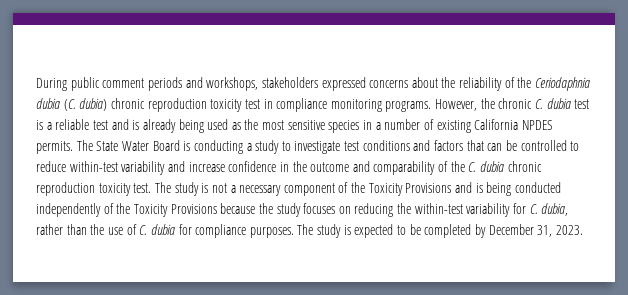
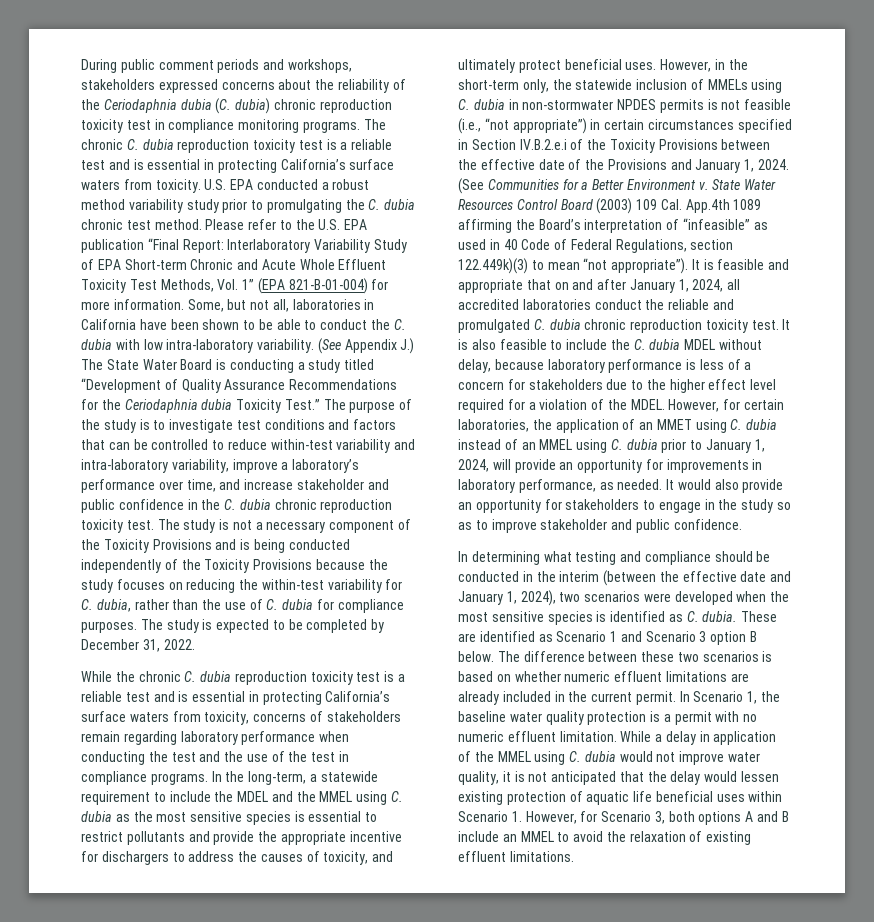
[435,98,590,111] [36,119,553,133] [36,141,73,154] However, the chronic C. dubia test is a reliable test and is already being used as the most sensitive species in a number of existing California NPDES permits. -> [363,119,386,130] [81,139,393,153] [81,159,395,173] [81,179,370,193] [81,199,416,213] [81,219,368,230] [81,238,407,253] [81,259,387,270] [81,278,389,294] [81,299,375,312] [81,319,406,330] [81,338,415,354] The chronic C. dubia reproduction toxicity test is a reliable test and is essential in protecting California’s surface waters from toxicity. U.S. EPA conducted a robust method variability study prior to promulgating the C. dubia chronic test method. Please refer to the U.S. EPA publication “Final Report: Interlaboratory Variability Study of EPA Short-term Chronic and Acute Whole Effluent Toxicity Test Methods, Vol. 1” (EPA 821-B-01-004) for more information. Some, but not all, laboratories in California have been shown to be able to conduct the C. dubia with low intra-laboratory variability. (See Appendix J.)
(280, 147) none -> [344,359,375,370] [81,378,398,393] [81,399,413,413] [81,419,150,433] titled “Development of Quality Assurance Recommendations for the Ceriodaphnia dubia Toxicity Test.” The purpose of the study is
[188,161,449,175] increase confidence in the outcome and comparability of -> [81,459,360,473] [81,479,389,493] [81,499,198,513] intra-laboratory variability, improve a laboratory’s performance over time, and increase stakeholder and public confidence in
[555,225,583,235] 2023. -> [163,639,195,650] [81,671,406,685] [81,691,391,705] [81,711,401,725] [81,731,350,745] [81,751,350,765] [81,771,378,785] [81,791,404,805] [81,811,378,825] [81,831,402,845] [81,851,394,865] [458,59,748,73] [458,79,783,93] [458,99,792,113] [458,118,792,134] [458,139,771,153] [458,159,790,173] [458,178,777,194] [458,198,762,214] [458,218,768,233] [458,239,734,253] [458,258,790,274] [458,279,741,293] [458,299,734,310] [458,319,791,333] [458,339,763,350] [458,359,752,373] [458,379,777,393] [458,399,785,413] [458,419,778,433] [458,439,765,453] [458,459,763,473] [458,479,784,493] [458,499,792,513] [458,519,742,533] [458,551,771,565] [458,570,792,586] [458,590,790,606] [458,611,778,625] [458,631,758,645] [458,651,773,662] [458,671,749,682] [458,691,781,705] [458,711,758,725] [458,731,777,745] [458,751,761,765] [458,771,780,785] [458,791,783,805] [458,811,789,825] [458,831,752,845] [458,851,574,862] 2022. // While the chronic C. dubia reproduction toxicity test is a reliable test and is essential in protecting California’s surface waters from toxicity, concerns of stakeholders remain regarding laboratory performance when conducting the test and the use of the test in compliance programs. In the long-term, a statewide requirement to include the MDEL and the MMEL using C. dubia as the most sensitive species is essential to restrict pollutants and provide the appropriate incentive for dischargers to address the causes of toxicity, and ultimately protect beneficial uses. However, in the short-term only, the statewide inclusion of MMELs using C. dubia in non-stormwater NPDES permits is not feasible (i.e., “not appropriate”) in certain circumstances specified in Section IV.B.2.e.i of the Toxicity Provisions between the effective date of the Provisions and January 1, 2024. (See Communities for a Better Environment v. State Water Resources Control Board (2003) 109 Cal. App.4th 1089 affirming the Board’s interpretation of “infeasible” as used in 40 Code of Federal Regulations, section 122.449k)(3) to mean “not appropriate”). It is feasible and appropriate that on and after January 1, 2024, all accredited laboratories conduct the reliable and promulgated C. dubia chronic reproduction toxicity test. It is also feasible to include the C. dubia MDEL without delay, because laboratory performance is less of a concern for stakeholders due to the higher effect level required for a violation of the MDEL. However, for certain laboratories, the application of an MMET using C. dubia instead of an MMEL using C. dubia prior to January 1, 2024, will provide an opportunity for improvements in laboratory performance, as needed. It would also provide an opportunity for stakeholders to engage in the study so as to improve stakeholder and public confidence. // In determining what testing and compliance should be conducted in the interim (between the effective date and January 1, 2024), two scenarios were developed when the most sensitive species is identified as C. dubia. These are identified as Scenario 1 and Scenario 3 option B below. The difference between these two scenarios is based on whether numeric effluent limitations are already included in the current permit. In Scenario 1, the baseline water quality protection is a permit with no numeric effluent limitation. While a delay in application of the MMEL using C. dubia would not improve water quality, it is not anticipated that the delay would lessen existing protection of aquatic life beneficial uses within Scenario 1. However, for Scenario 3, both options A and B include an MMEL to avoid the relaxation of existing effluent limitations.

